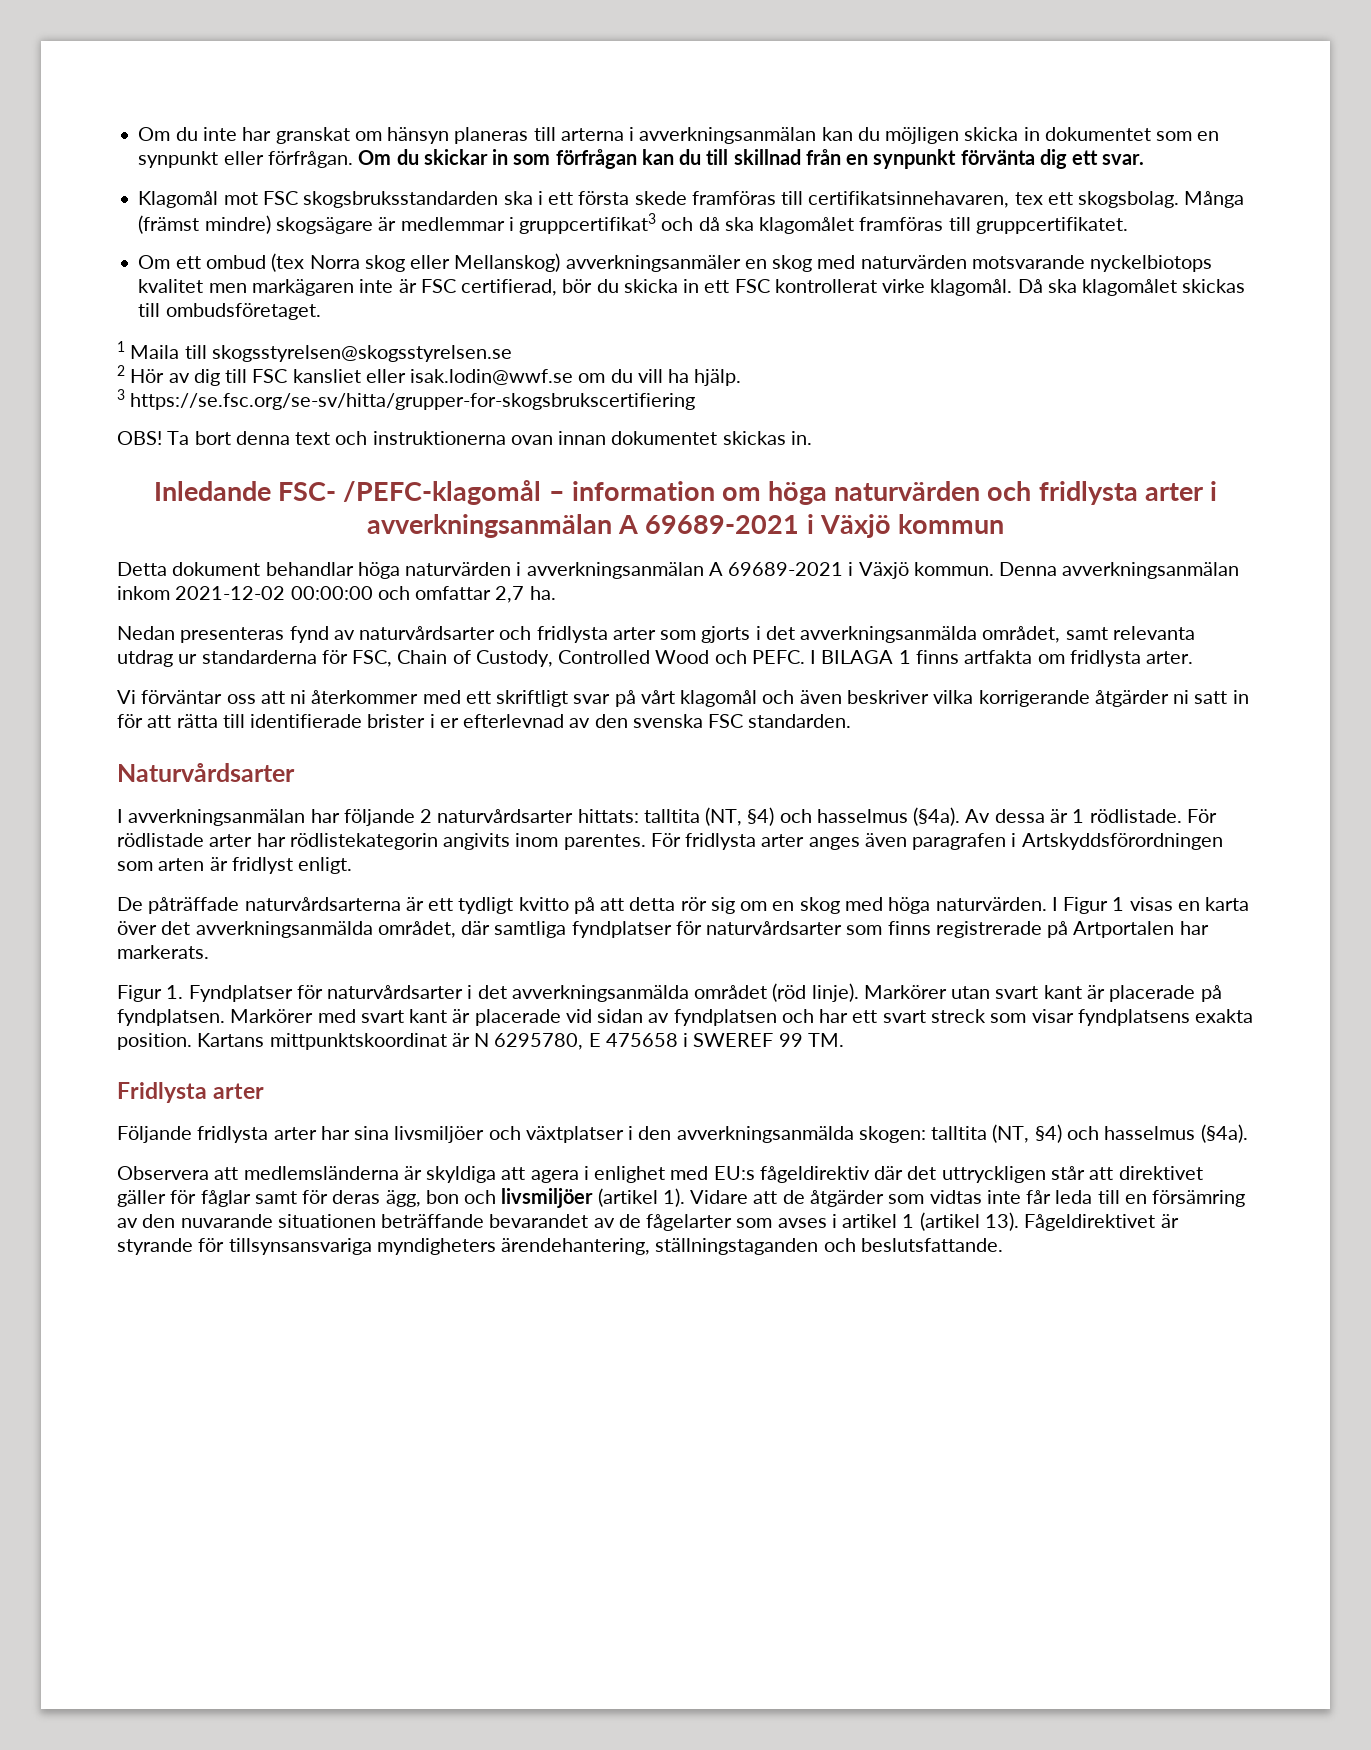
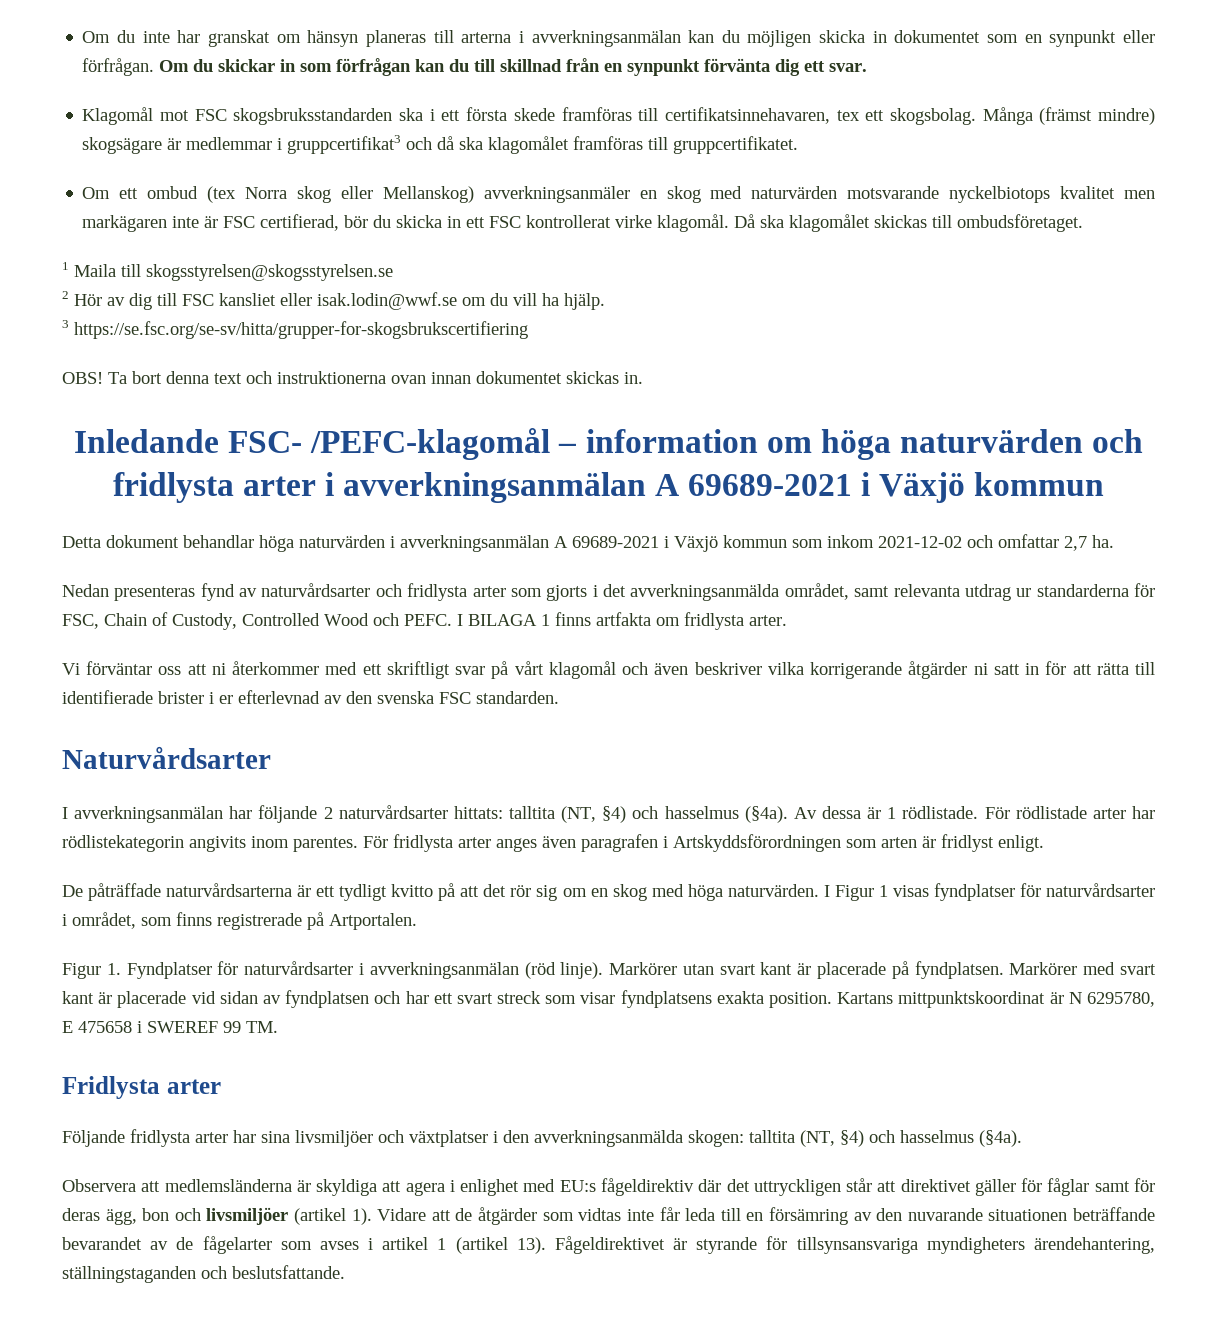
[913,562,1240,579] kommun. Denna avverkningsanmälan -> [723,535,823,548] kommun som
[290,586,373,600] 00:00:00 -> (962, 542) none
[629,897,676,911] detta -> [483,884,507,897] det
[1177,897,1250,911] [117,921,567,938] en karta över det avverkningsanmälda området, där samtliga -> (929, 891) none
(843, 928) none -> [62,912,136,929] i området,
[1073,921,1209,938] [117,945,209,959] Artportalen har markerats. -> [329,913,417,930] Artportalen.
[477,985,768,1002] det avverkningsanmälda området -> [369,962,519,979] avverkningsanmälan

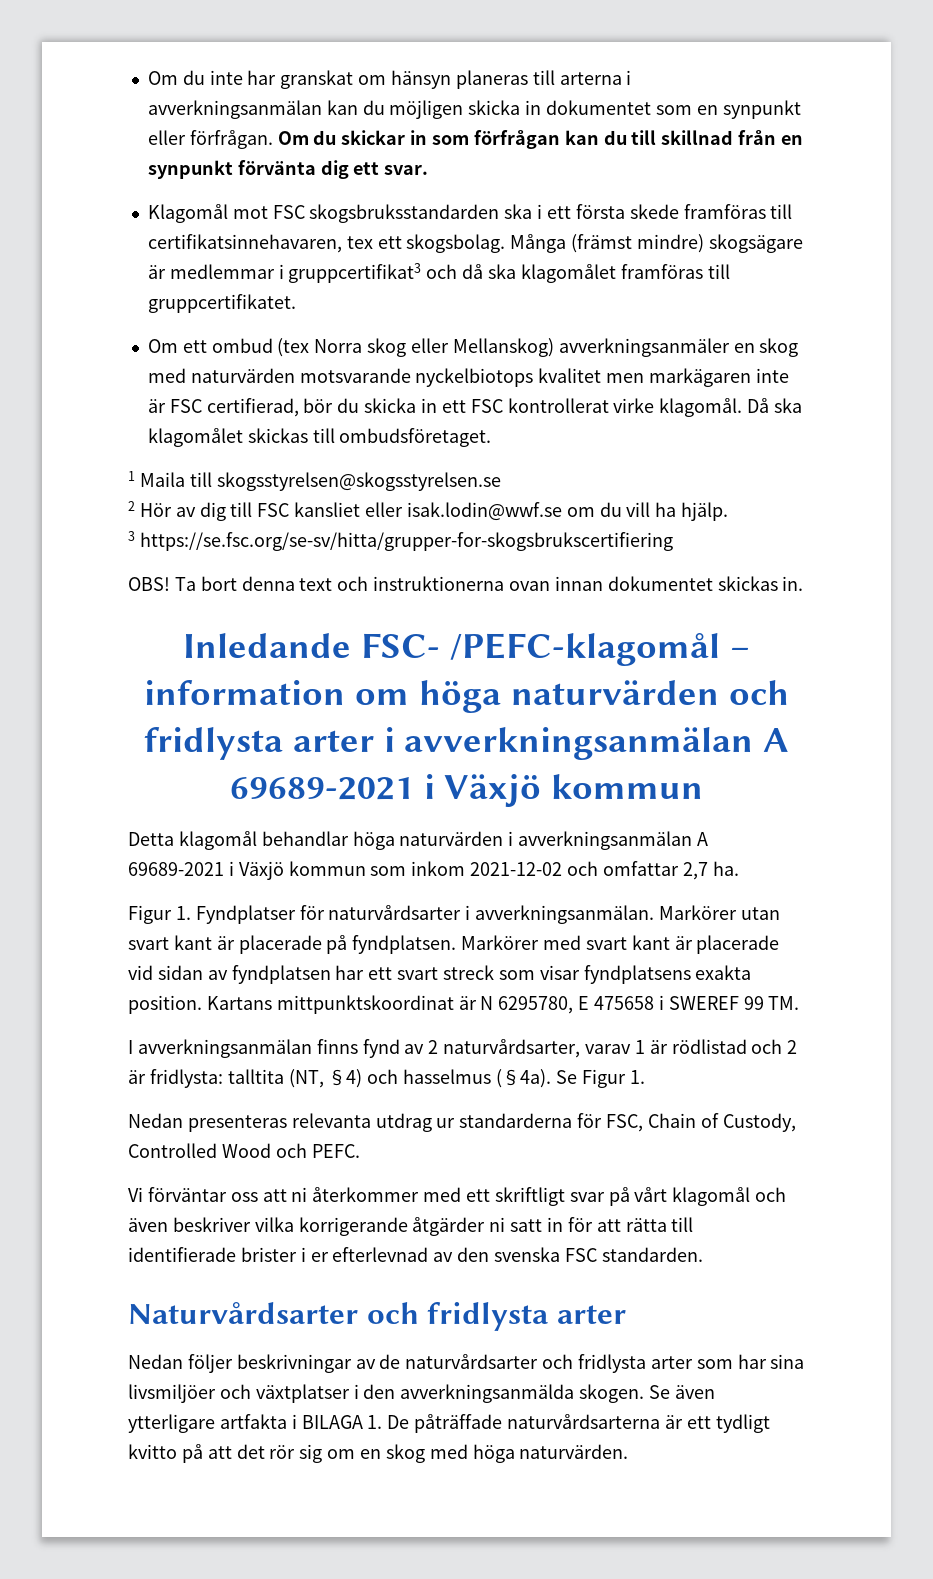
[106,535,179,548] dokument -> [178,831,257,850] klagomål
[62,583,890,601] Nedan presenteras fynd av naturvårdsarter och fridlysta arter som gjorts i det avverkningsanmälda området, samt -> [128,905,780,924] [128,935,780,954] [128,965,752,984] [128,995,800,1014] [128,1039,798,1058] [128,1069,645,1088] [128,1113,287,1132] Figur 1. Fyndplatser för naturvårdsarter i avverkningsanmälan. Markörer utan svart kant är placerade på fyndplatsen. Markörer med svart kant är placerade vid sidan av fyndplatsen har ett svart streck som visar fyndplatsens exakta position. Kartans mittpunktskoordinat är N 6295780, E 475658 i SWEREF 99 TM. // I avverkningsanmälan finns fynd av 2 naturvårdsarter, varav 1 är rödlistad och 2 är fridlysta: talltita (NT, §4) och hasselmus (§4a). Se Figur 1. // Nedan presenteras
[457,612,787,630] I BILAGA 1 finns artfakta om fridlysta arter. -> (360, 1151) none
[62,805,1155,823] [62,834,1044,852] // I avverkningsanmälan har följande 2 naturvårdsarter hittats: talltita (NT, §4) och hasselmus (§4a). Av dessa är 1 rödlistade. För rödlistade arter har rödlistekategorin angivits inom parentes. För fridlysta arter anges även paragrafen i Artskyddsförordningen som arten är fridlyst enligt. // -> [366,1302,626,1331] [128,1354,805,1373] [128,1384,715,1403] [128,1414,383,1433] och fridlysta arter // Nedan följer beskrivningar av de naturvårdsarter och fridlysta arter som har sina livsmiljöer och växtplatser i den avverkningsanmälda skogen. Se även ytterligare artfakta i BILAGA 1.
[823,883,1155,901] [62,912,417,930] [62,961,1156,979] [62,990,1155,1008] [62,1021,278,1033] [62,1076,221,1099] [62,1129,1022,1147] [62,1178,1155,1196] [62,1207,1155,1225] [62,1236,1155,1254] [62,1265,345,1283] I Figur 1 visas fyndplatser för naturvårdsarter i området, som finns registrerade på Artportalen. // Figur 1. Fyndplatser för naturvårdsarter i avverkningsanmälan (röd linje). Markörer utan svart kant är placerade på fyndplatsen. Markörer med svart kant är placerade vid sidan av fyndplatsen och har ett svart streck som visar fyndplatsens exakta position. Kartans mittpunktskoordinat är N 6295780, E 475658 i SWEREF 99 TM. // Fridlysta arter // Följande fridlysta arter har sina livsmiljöer och växtplatser i den avverkningsanmälda skogen: talltita (NT, §4) och hasselmus (§4a). // Observera att medlemsländerna är skyldiga att agera i enlighet med EU:s fågeldirektiv där det uttryckligen står att direktivet gäller för fåglar samt för deras ägg, bon och livsmiljöer (artikel 1). Vidare att de åtgärder som vidtas inte får leda till en försämring av den nuvarande situationen beträffande bevarandet av de fågelarter som avses i artikel 1 (artikel 13). Fågeldirektivet är styrande för tillsynsansvariga myndigheters ärendehantering, ställningstaganden och beslutsfattande. -> (629, 1451) none

